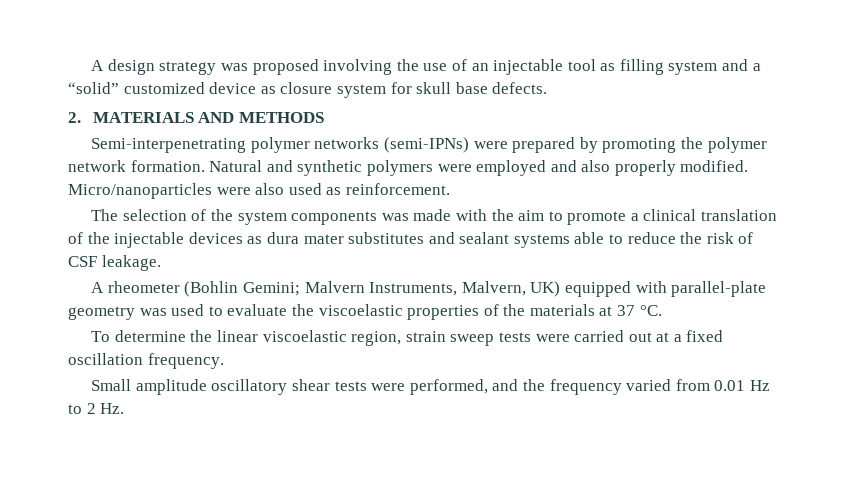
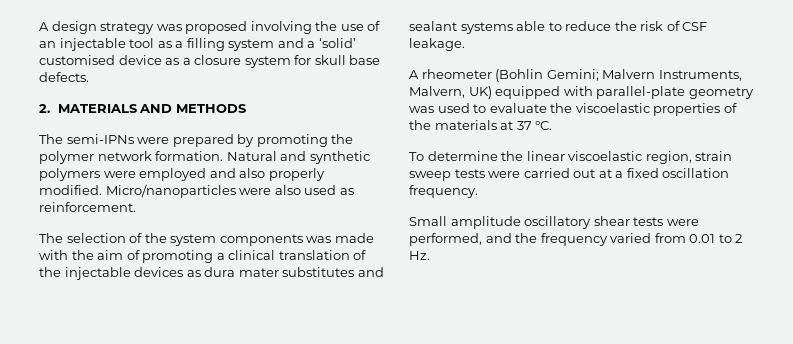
(616, 67) none -> [175,41,184,48] a
[68,82,205,94] “solid” customized -> [318,38,356,48] [39,55,115,65] ‘solid’ customised
(276, 90) none -> [182,58,191,65] a
[91,137,469,153] Semi-interpenetrating polymer networks (semi-IPNs) -> [39,134,134,144] The semi-IPNs
[548,211,627,225] to promote -> [126,250,214,263] of promoting
[749,380,770,391] Hz -> (716, 238) none

